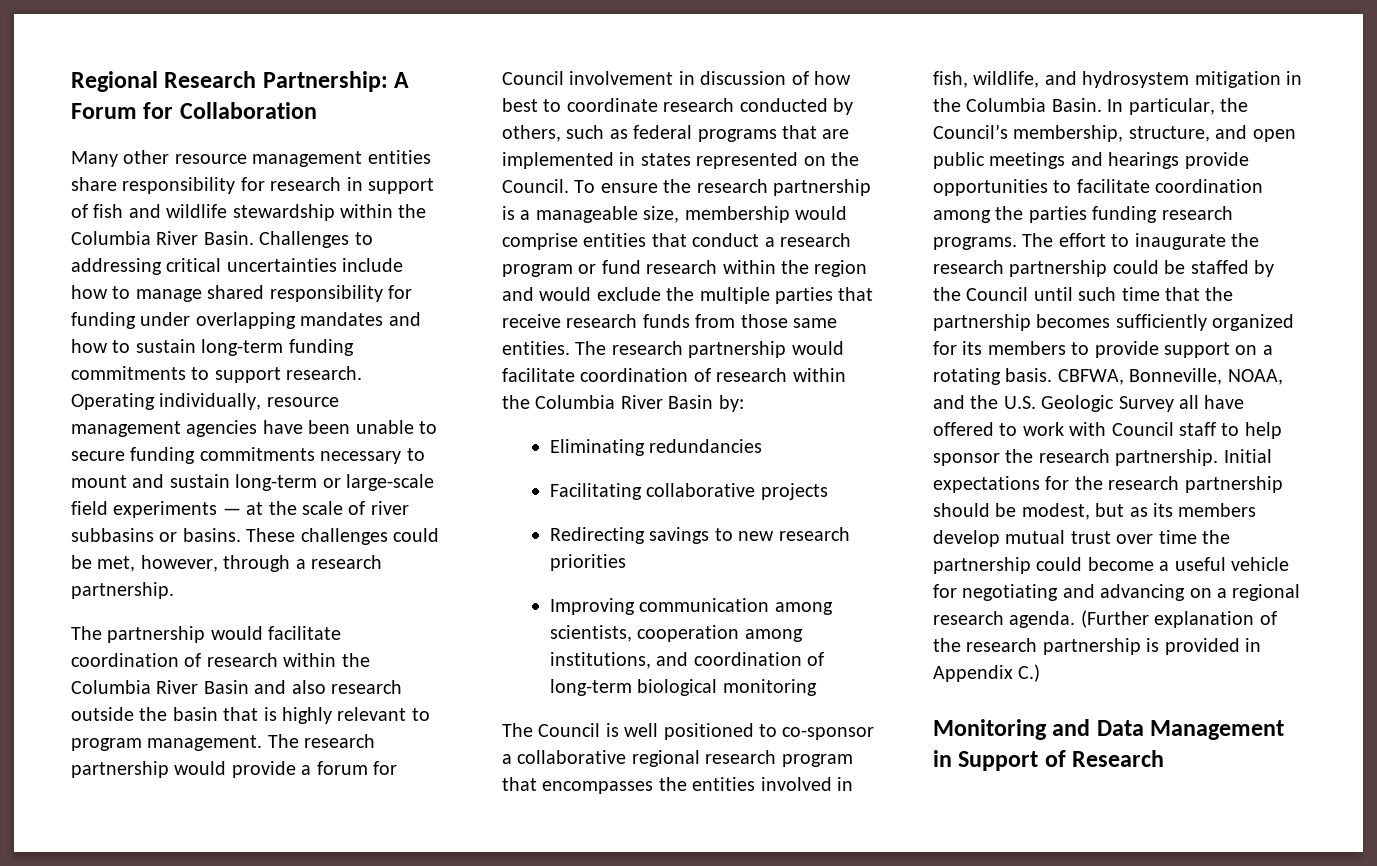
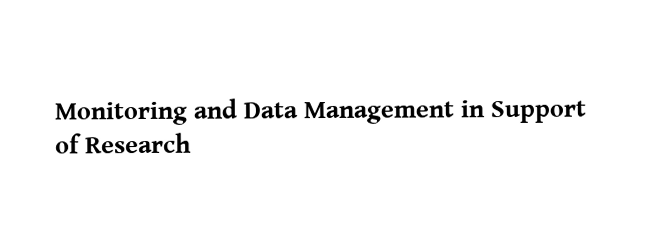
[71,71,410,92] [71,102,317,119] [71,150,431,167] [71,177,434,194] [71,204,427,221] [71,231,373,248] [71,258,404,275] [71,285,412,302] [71,312,421,329] [71,339,354,356] [71,366,363,383] [71,393,339,410] [71,420,437,437] [71,447,425,464] [71,474,434,491] [71,501,409,518] [71,528,439,545] [71,555,382,572] [71,582,174,599] [71,626,342,643] [71,653,370,667] [71,680,402,694] [71,707,430,724] [71,734,376,751] [71,761,397,778] [502,71,851,85] [502,98,853,115] [502,125,850,142] [502,152,859,169] [502,179,871,196] [502,206,847,223] [502,233,851,250] [502,260,868,277] [502,287,874,304] [502,314,837,328] [502,341,844,358] [502,368,846,382] [502,395,744,412] [549,439,763,456] [549,483,828,500] [549,527,850,544] [549,554,626,571] [549,598,833,615] [549,625,803,642] [549,652,825,669] [549,679,817,696] [502,723,875,740] [502,750,853,767] [502,777,853,794] [933,71,1302,88] [933,98,1248,115] [933,124,1296,142] [933,152,1249,169] [933,179,1264,196] [933,206,1233,223] [933,233,1259,250] [933,260,1274,277] [933,287,1234,301] [933,314,1295,331] [933,341,1273,358] [933,368,1283,385] [933,395,1245,412] [933,422,1282,439] [933,449,1272,466] [933,476,1283,493] [933,503,1257,520] [933,530,1230,547] [933,557,1289,574] [933,584,1301,601] [933,610,1277,628] [933,638,1261,655] [933,664,1041,682] Regional Research Partnership: A Forum for Collaboration // Many other resource management entities share responsibility for research in support of fish and wildlife stewardship within the Columbia River Basin. Challenges to addressing critical uncertainties include how to manage shared responsibility for funding under overlapping mandates and how to sustain long-term funding commitments to support research. Operating individually, resource management agencies have been unable to secure funding commitments necessary to mount and sustain long-term or large-scale field experiments — at the scale of river subbasins or basins. These challenges could be met, however, through a research partnership. // The partnership would facilitate coordination of research within the Columbia River Basin and also research outside the basin that is highly relevant to program management. The research partnership would provide a forum for Council involvement in discussion of how best to coordinate research conducted by others, such as federal programs that are implemented in states represented on the Council. To ensure the research partnership is a manageable size, membership would comprise entities that conduct a research program or fund research within the region and would exclude the multiple parties that receive research funds from those same entities. The research partnership would facilitate coordination of research within the Columbia River Basin by: // Eliminating redundancies // Facilitating collaborative projects // Redirecting savings to new research priorities // Improving communication among scientists, cooperation among institutions, and coordination of long-term biological monitoring // The Council is well positioned to co-sponsor a collaborative regional research program that encompasses the entities involved in fish, wildlife, and hydrosystem mitigation in the Columbia Basin. In particular, the Council’s membership, structure, and open public meetings and hearings provide opportunities to facilitate coordination among the parties funding research programs. The effort to inaugurate the research partnership could be staffed by the Council until such time that the partnership becomes sufficiently organized for its members to provide support on a rotating basis. CBFWA, Bonneville, NOAA, and the U.S. Geologic Survey all have offered to work with Council staff to help sponsor the research partnership. Initial expectations for the research partnership should be modest, but as its members develop mutual trust over time the partnership could become a useful vehicle for negotiating and advancing on a regional research agenda. (Further explanation of the research partnership is provided in Appendix C.) // -> (54, 113) none

